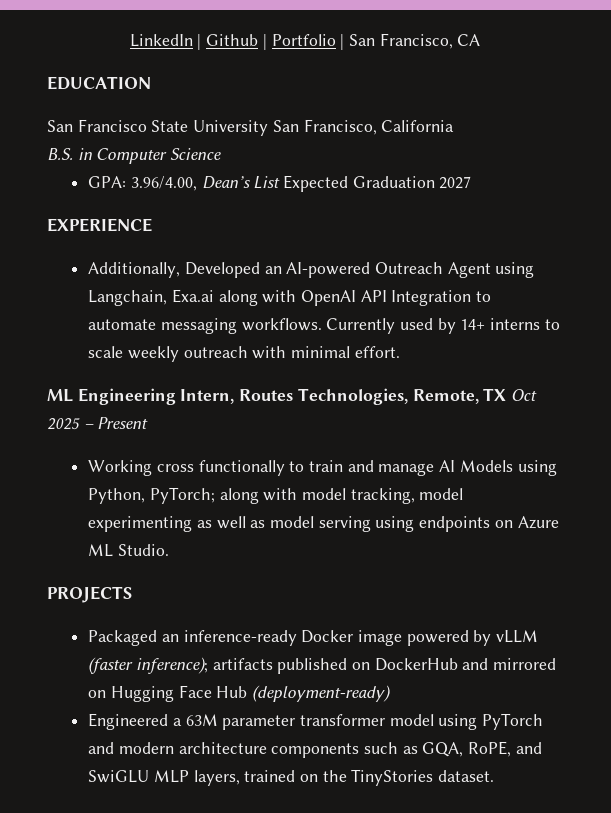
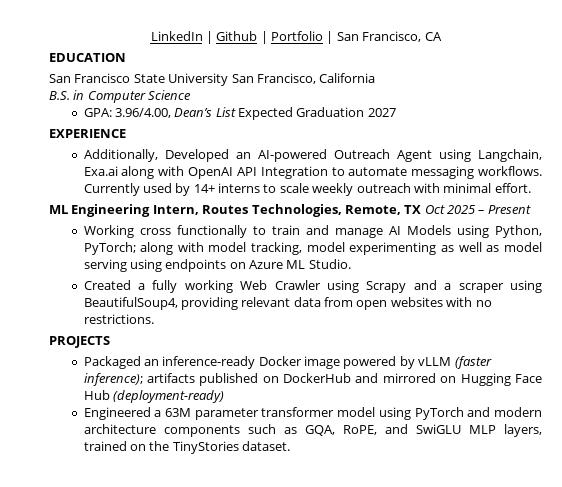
(169, 550) none -> [83,280,542,293] [83,297,492,310] [83,314,154,324] // Created a fully working Web Crawler using Scrapy and a scraper using BeautifulSoup4, providing relevant data from open websites with no restrictions.

